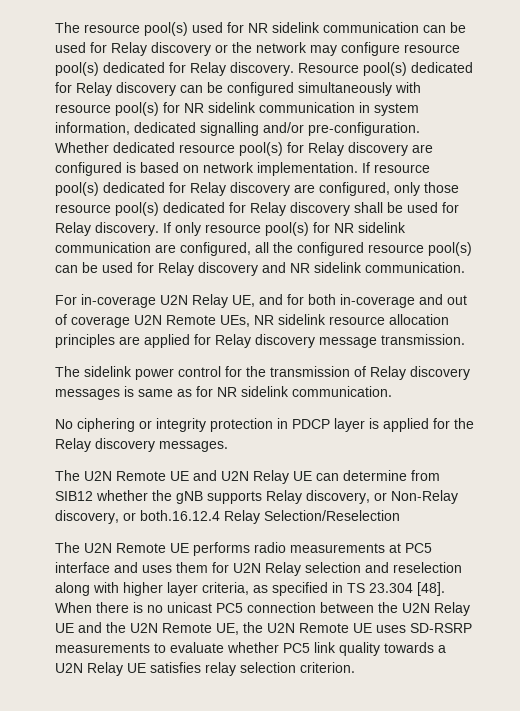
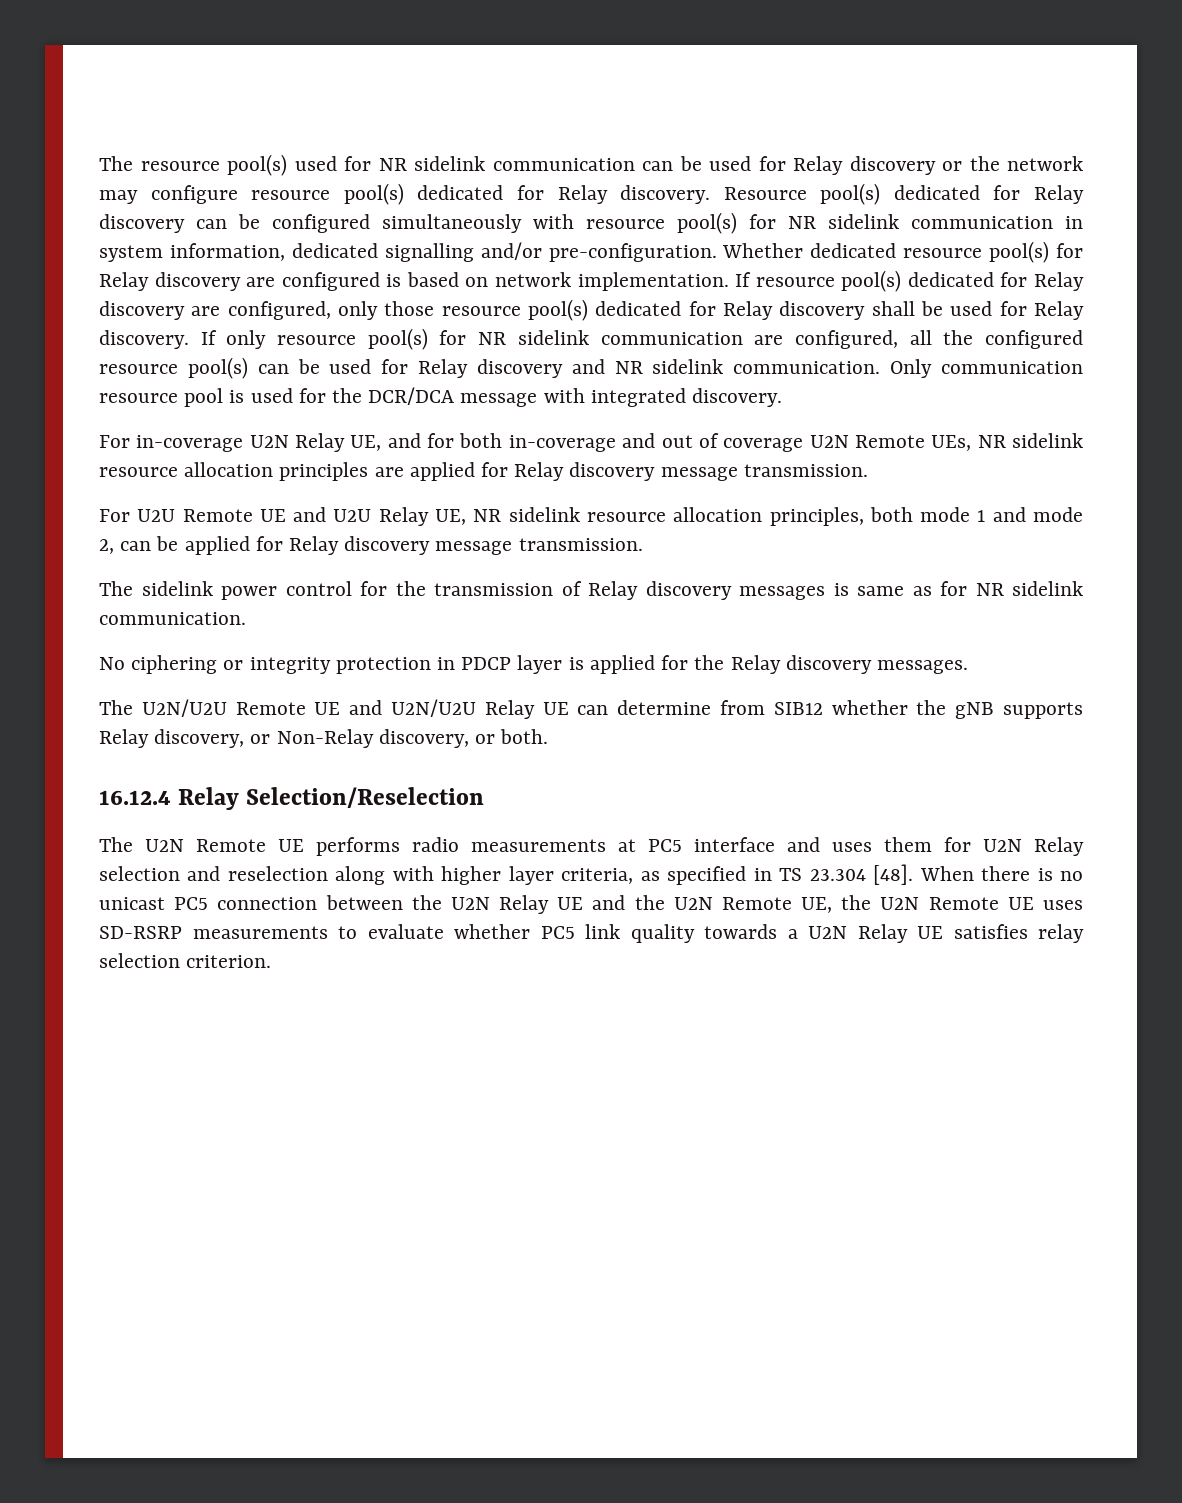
(465, 267) none -> [890,359,1083,378] [99,387,783,407] Only communication resource pool is used for the DCR/DCA message with integrated discovery.
(465, 339) none -> [99,507,1083,526] [99,536,643,555] // For U2U Remote UE and U2U Relay UE, NR sidelink resource allocation principles, both mode 1 and mode 2, can be applied for Relay discovery message transmission.
[84,470,249,481] U2N Remote UE and U2N -> [141,699,476,717] U2N/U2U Remote UE and U2N/U2U
[140,510,220,521] both.16.12.4 -> [500,729,549,744] [99,790,171,805] both. // 16.12.4

